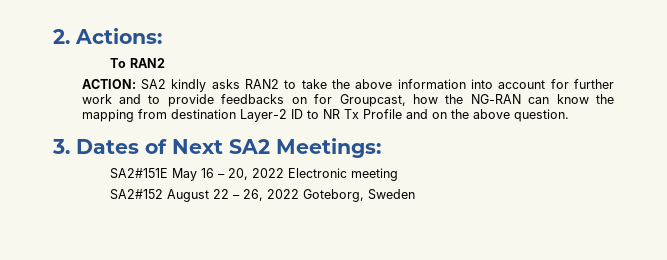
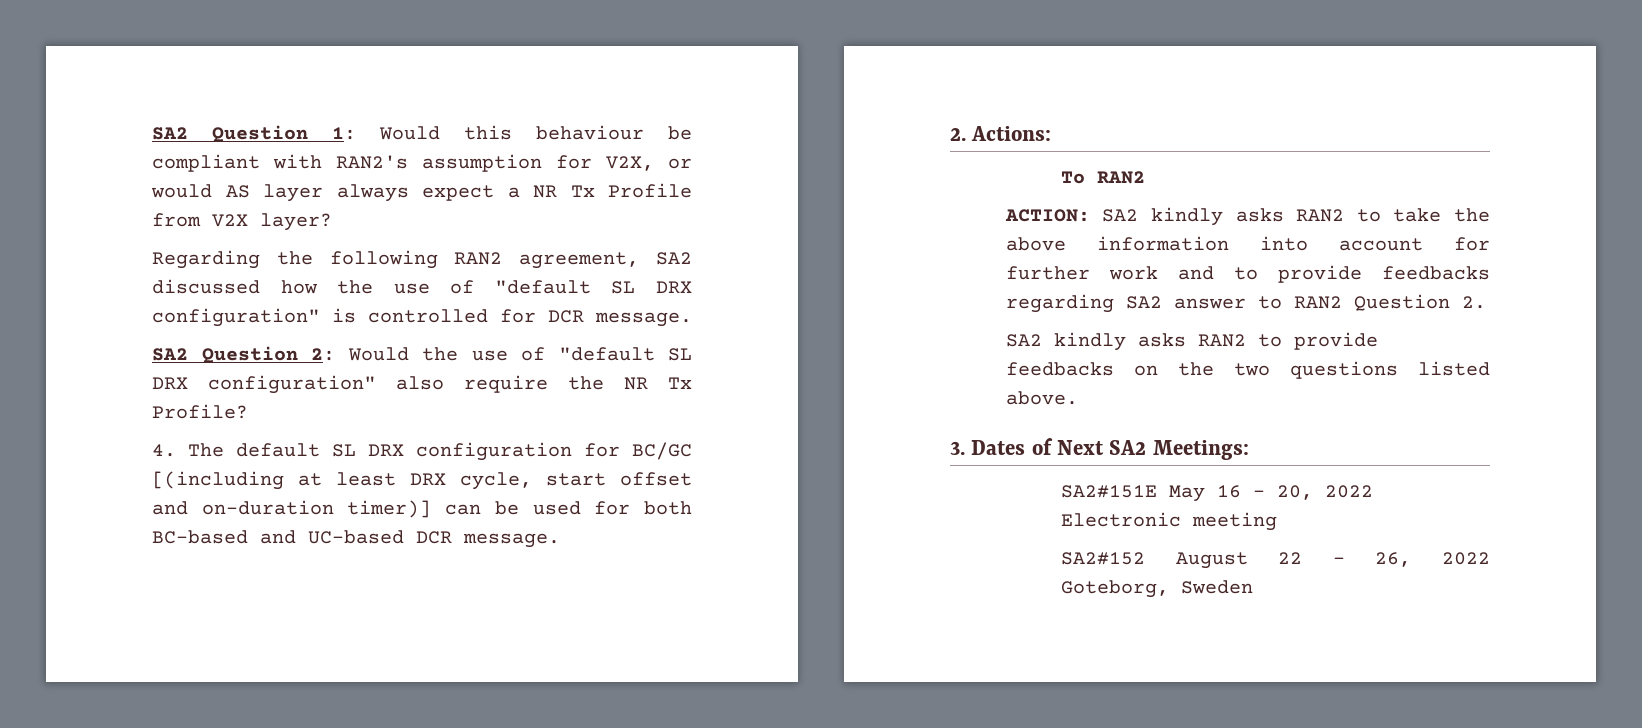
(53, 36) none -> [152,125,692,142] [152,154,692,172] [151,183,692,202] [152,213,332,231] [152,250,692,269] [152,279,692,294] [152,308,692,327] [152,346,692,363] [152,375,692,394] [152,404,248,419] [152,442,692,461] [152,471,692,490] [152,500,692,518] [152,530,560,548] SA2 Question 1: Would this behaviour be compliant with RAN2's assumption for V2X, or would AS layer always expect a NR Tx Profile from V2X layer? // Regarding the following RAN2 agreement, SA2 discussed how the use of "default SL DRX configuration" is controlled for DCR message. // SA2 Question 2: Would the use of "default SL DRX configuration" also require the NR Tx Profile? // 4. The default SL DRX configuration for BC/GC [(including at least DRX cycle, start offset and on-duration timer)] can be used for both BC-based and UC-based DCR message. //
[291,94,615,107] [81,109,569,122] on for Groupcast, how the NG-RAN can know the mapping from destination Layer-2 ID to NR Tx Profile and on the above question. -> [1005,294,1486,313] [1005,332,1378,351] [1005,361,1490,379] [1005,391,1078,405] regarding SA2 answer to RAN2 Question 2. // SA2 kindly asks RAN2 to provide feedbacks on the two questions listed above.

